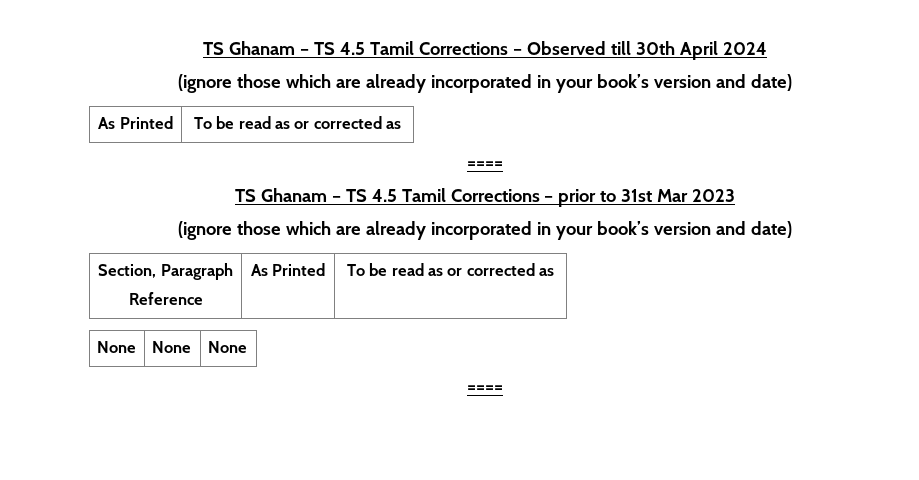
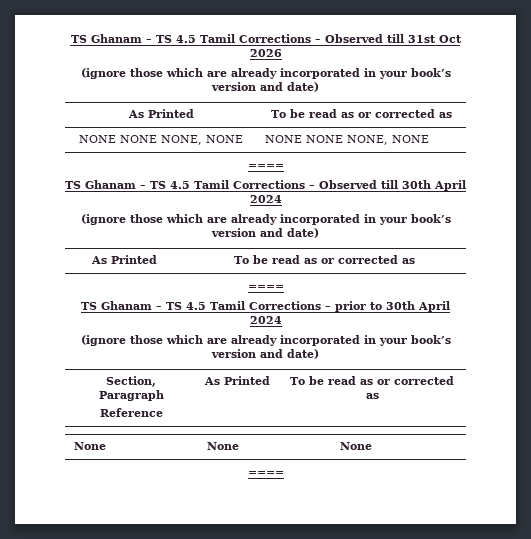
(631, 48) none -> [407,35,462,43] [249,49,282,57] [80,68,451,79] [211,82,319,92] [127,109,194,118] [270,109,452,118] [79,135,243,145] [264,135,429,145] [247,164,284,169] [65,180,398,189] 31st Oct 2026 // (ignore those which are already incorporated in your book’s version and date) // As Printed | To be read as or corrected as // NONE NONE NONE, NONE | NONE NONE NONE, NONE // ==== // TS Ghanam – TS 4.5 Tamil Corrections – Observed till
[621,189,736,202] 31st Mar 2023 -> [386,301,450,312] [249,316,282,324] 30th April 2024

